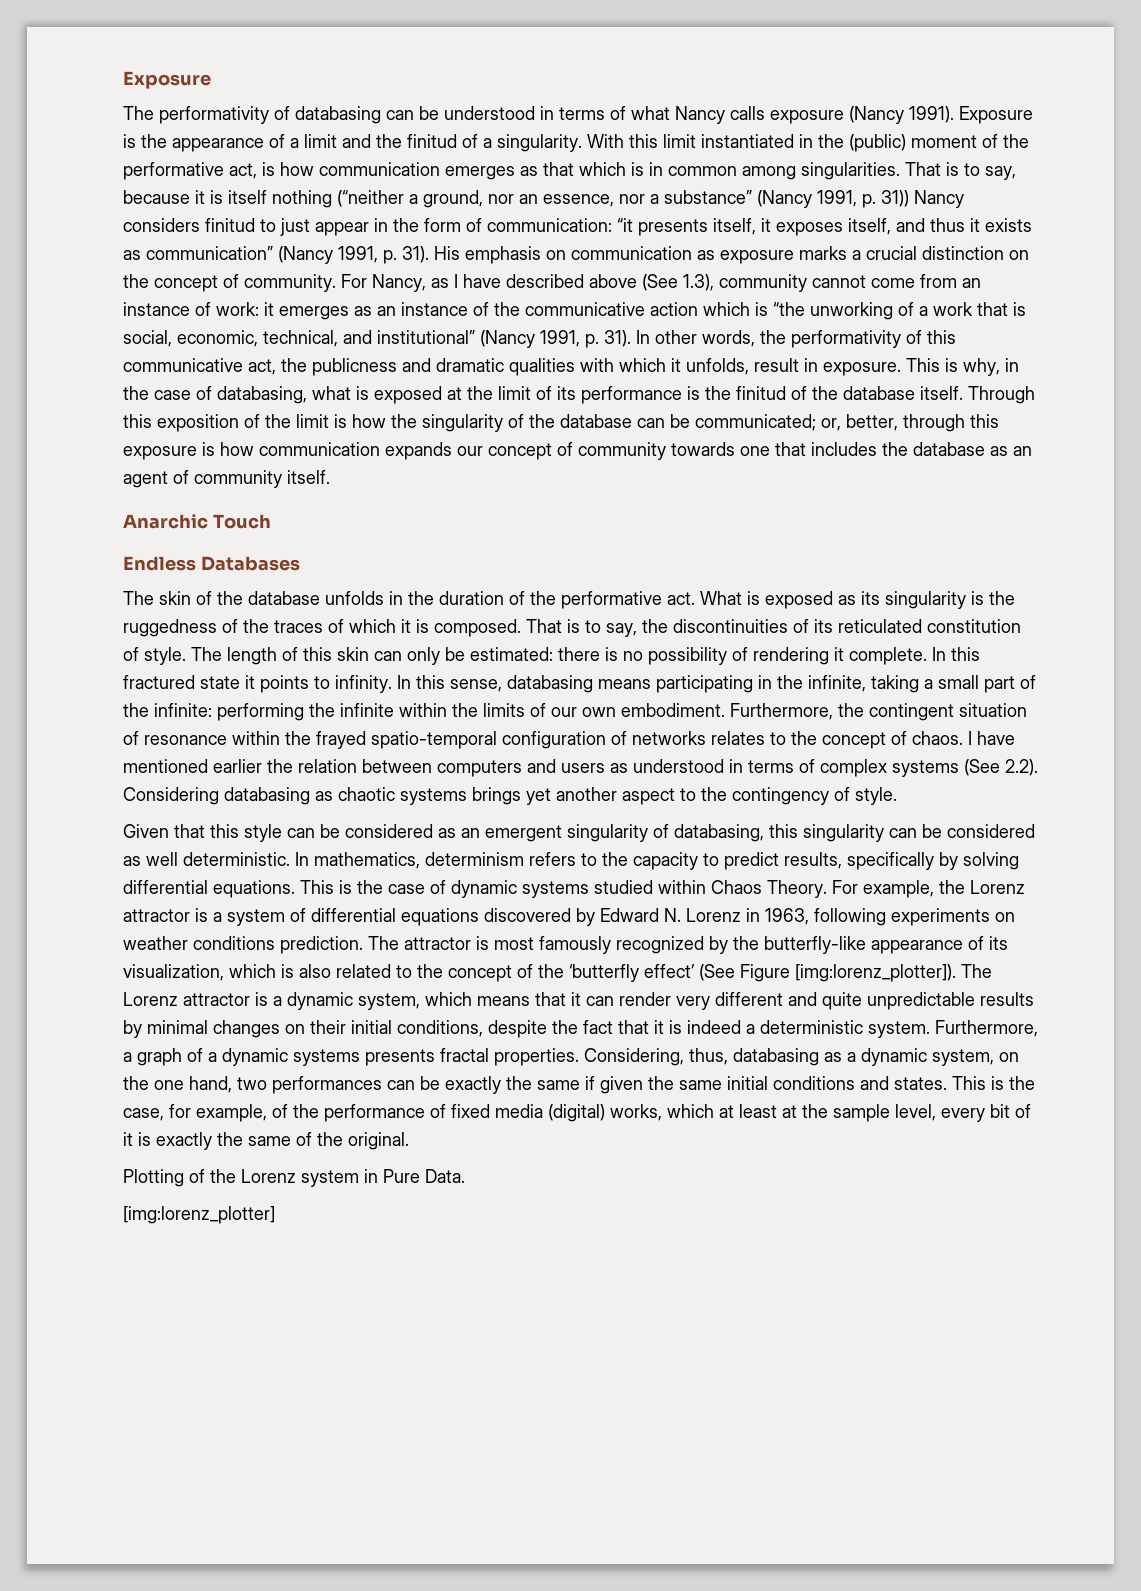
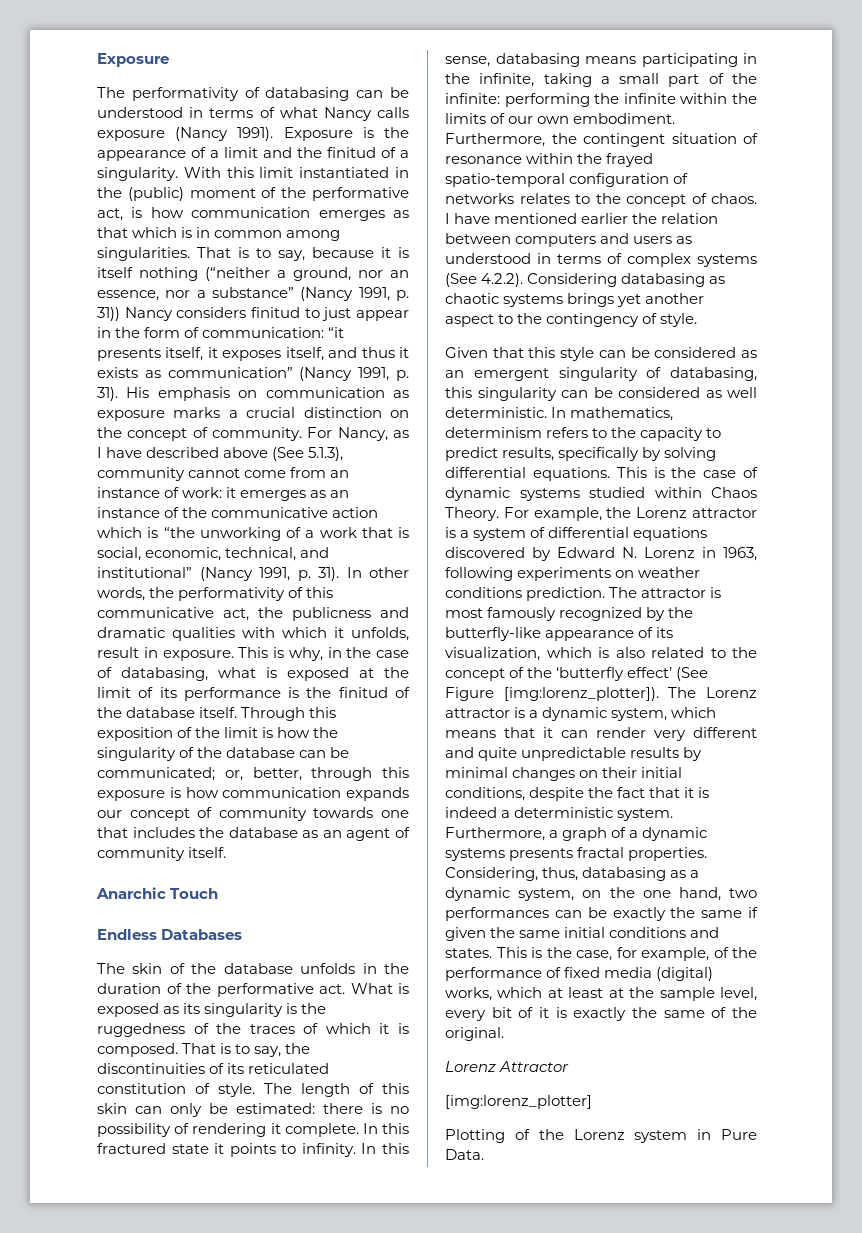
[683,274,714,291] 1.3), -> [308,447,344,461] 5.1.3),
[1005,759,1038,776] 2.2). -> [481,273,524,287] 4.2.2).
(409, 1141) none -> [445,1061,570,1072] [445,1095,592,1109] // Lorenz Attractor // [img:lorenz_plotter]
[123,1206,275,1224] // [img:lorenz_plotter] -> (484, 1154) none

